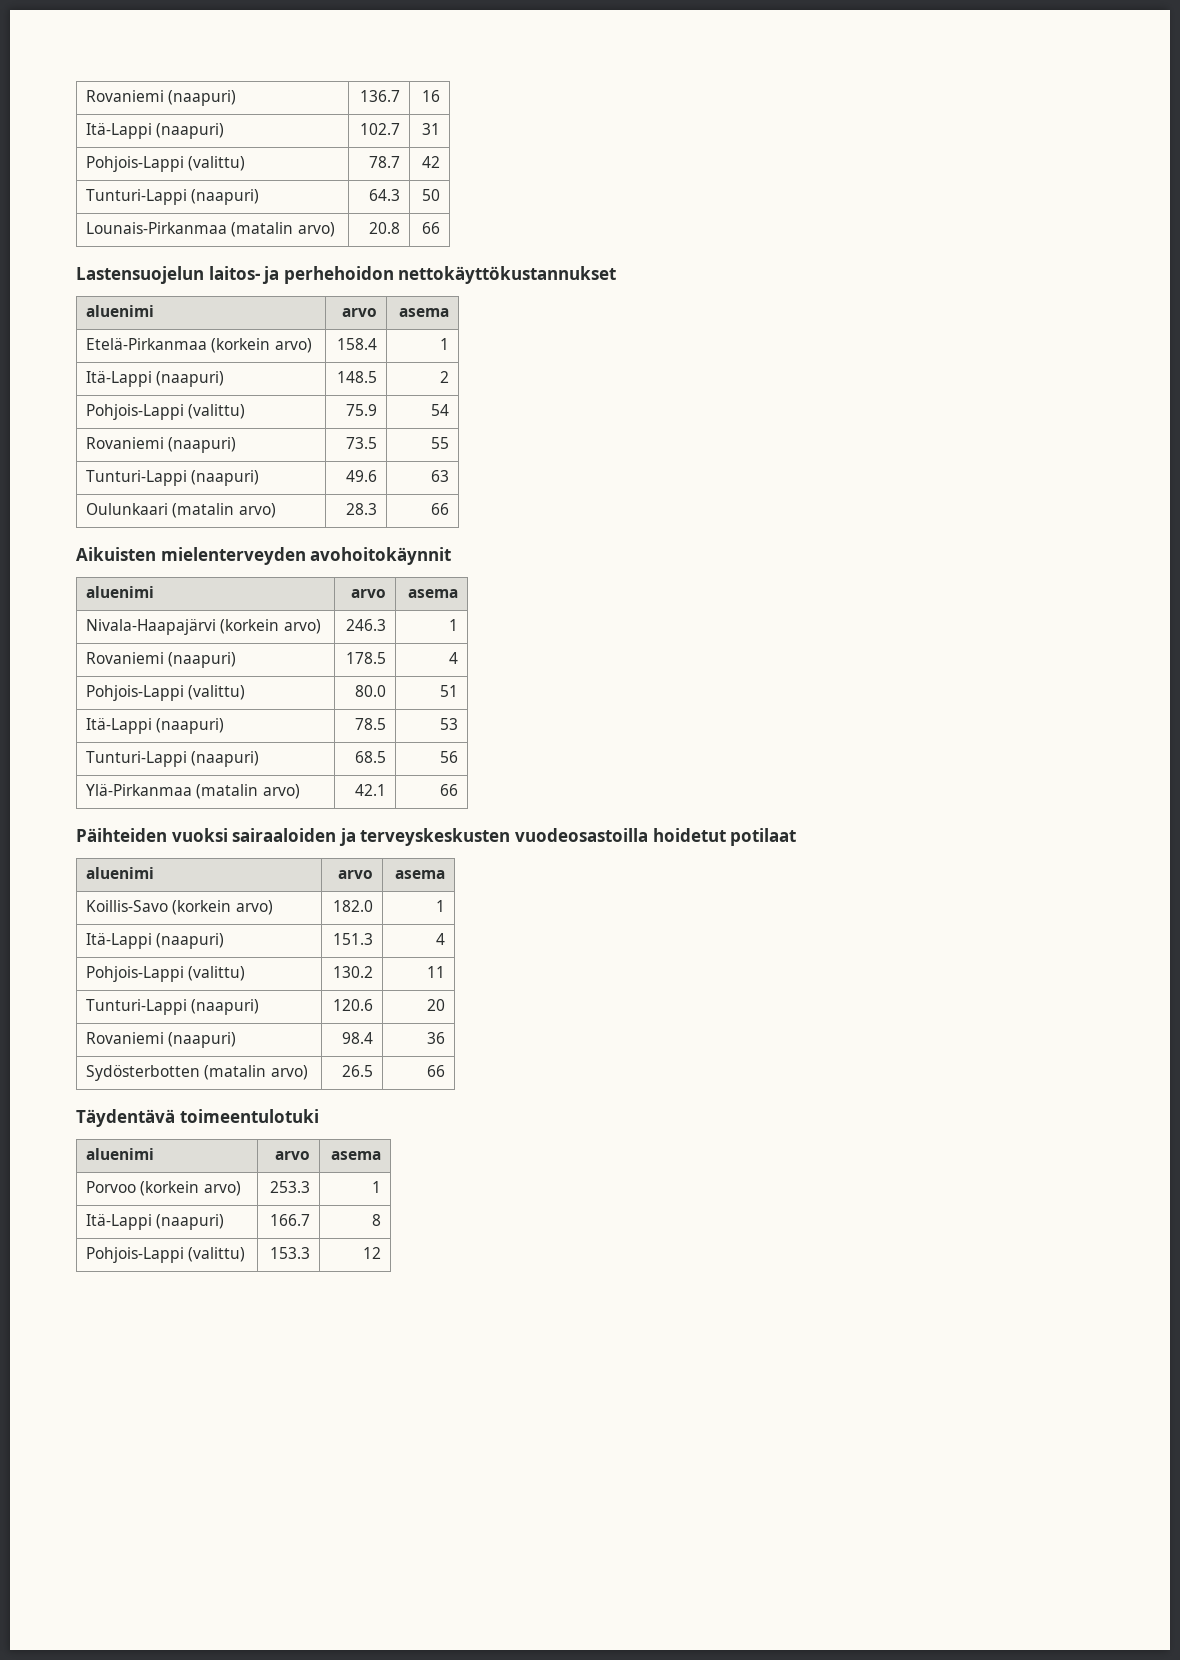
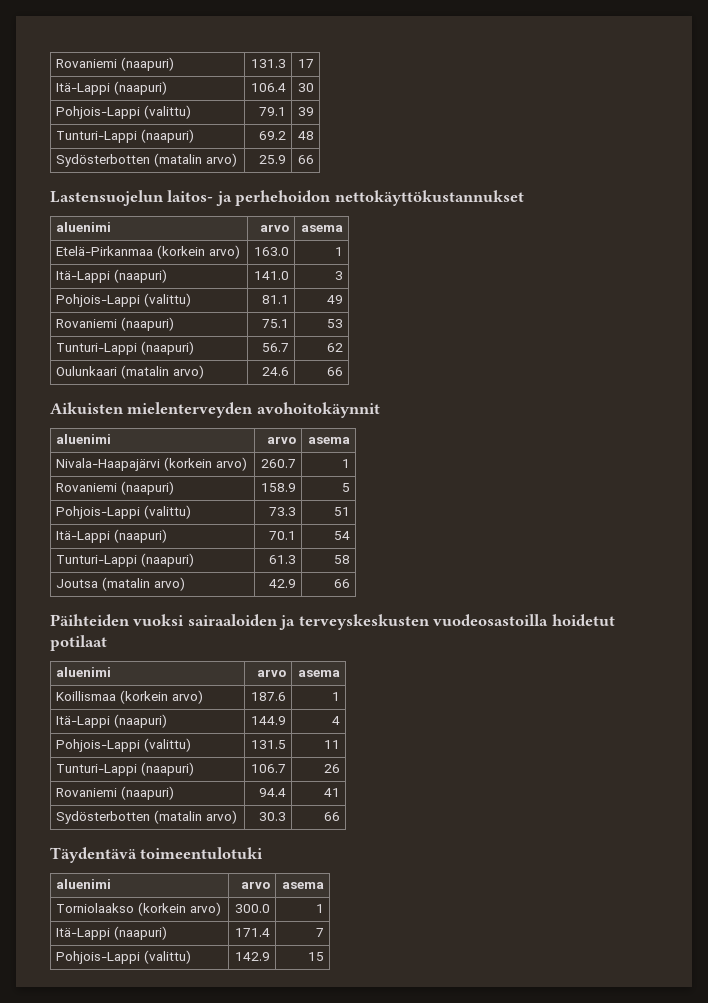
[86,90,237,106] [359,90,400,102] [421,90,440,102] [86,123,225,139] [359,123,400,135] [421,123,440,135] [86,156,246,172] [368,156,400,168] [421,156,440,168] [86,189,260,205] [368,189,400,201] [421,189,440,201] [86,222,335,237] [368,222,400,234] Rovaniemi (naapuri) | 136.7 | 16 // Itä-Lappi (naapuri) | 102.7 | 31 // Pohjois-Lappi (valittu) | 78.7 | 42 // Tunturi-Lappi (naapuri) | 64.3 | 50 // Lounais-Pirkanmaa (matalin arvo) | 20.8 -> [55,57,174,71] [251,59,287,68] [298,59,315,68] [55,81,167,95] [251,83,287,92] [298,83,315,92] [55,105,191,119] [259,107,287,116] [298,107,315,116] [55,129,194,143] [259,131,287,140] [298,131,315,140] [55,153,237,167] [259,155,287,164] Rovaniemi (naapuri) | 131.3 | 17 // Itä-Lappi (naapuri) | 106.4 | 30 // Pohjois-Lappi (valittu) | 79.1 | 39 // Tunturi-Lappi (naapuri) | 69.2 | 48 // Sydösterbotten (matalin arvo) | 25.9
[336,338,377,350] [439,338,449,350] [86,371,225,387] [336,371,377,383] [439,371,449,383] [86,404,246,420] [345,404,377,416] [430,404,449,416] [86,437,237,453] [345,437,377,449] [430,437,449,449] [86,470,260,486] [345,470,377,482] [430,470,449,482] 158.4 | 1 // Itä-Lappi (naapuri) | 148.5 | 2 // Pohjois-Lappi (valittu) | 75.9 | 54 // Rovaniemi (naapuri) | 73.5 | 55 // Tunturi-Lappi (naapuri) | 49.6 | 63 -> [254,247,290,256] [335,247,344,256] [55,269,167,283] [254,271,290,280] [335,271,344,280] [55,293,191,307] [262,295,290,304] [327,295,344,304] [55,317,174,331] [262,319,290,328] [327,319,344,328] [55,341,194,355] [262,343,290,352] [327,343,344,352] 163.0 | 1 // Itä-Lappi (naapuri) | 141.0 | 3 // Pohjois-Lappi (valittu) | 81.1 | 49 // Rovaniemi (naapuri) | 75.1 | 53 // Tunturi-Lappi (naapuri) | 56.7 | 62
[345,503,377,515] 28.3 -> [262,367,290,376] 24.6
[345,619,386,631] 246.3 -> [261,459,297,468] 260.7
[345,652,386,664] [448,652,458,664] [86,685,246,701] [354,685,386,697] 178.5 | 4 // Pohjois-Lappi (valittu) | 80.0 -> [261,483,297,492] [342,483,351,492] [55,505,191,519] [269,507,297,516] 158.9 | 5 // Pohjois-Lappi (valittu) | 73.3
[354,718,386,730] [439,718,458,730] [86,751,260,767] [354,751,386,763] [439,751,458,763] [86,784,300,799] [354,784,386,796] 78.5 | 53 // Tunturi-Lappi (naapuri) | 68.5 | 56 // Ylä-Pirkanmaa (matalin arvo) | 42.1 -> [269,531,297,540] [334,531,351,540] [55,553,194,567] [269,555,297,564] [334,555,351,564] [55,577,185,591] [269,579,297,588] 70.1 | 54 // Tunturi-Lappi (naapuri) | 61.3 | 58 // Joutsa (matalin arvo) | 42.9
[86,900,273,915] [332,900,373,912] [435,900,445,912] [86,933,225,949] [332,933,373,945] [435,933,445,945] [86,966,246,982] [332,966,373,978] Koillis-Savo (korkein arvo) | 182.0 | 1 // Itä-Lappi (naapuri) | 151.3 | 4 // Pohjois-Lappi (valittu) | 130.2 -> [55,690,203,704] [251,692,287,701] [332,692,341,701] [55,714,167,728] [251,716,287,725] [332,716,341,725] [55,738,191,752] [251,740,287,749] Koillismaa (korkein arvo) | 187.6 | 1 // Itä-Lappi (naapuri) | 144.9 | 4 // Pohjois-Lappi (valittu) | 131.5
[332,999,373,1011] [426,999,445,1011] [86,1032,237,1048] [341,1032,373,1044] [426,1032,445,1044] [86,1065,308,1081] [341,1065,373,1077] 120.6 | 20 // Rovaniemi (naapuri) | 98.4 | 36 // Sydösterbotten (matalin arvo) | 26.5 -> [251,764,287,773] [324,764,341,773] [55,786,174,800] [259,788,287,797] [324,788,341,797] [55,810,237,824] [259,812,287,821] 106.7 | 26 // Rovaniemi (naapuri) | 94.4 | 41 // Sydösterbotten (matalin arvo) | 30.3
[86,1181,241,1196] [269,1181,310,1193] [371,1181,381,1193] [86,1214,225,1230] [269,1214,310,1226] [371,1214,381,1226] [86,1247,246,1263] [269,1247,310,1259] [362,1247,381,1259] Porvoo (korkein arvo) | 253.3 | 1 // Itä-Lappi (naapuri) | 166.7 | 8 // Pohjois-Lappi (valittu) | 153.3 | 12 -> [55,902,221,916] [235,904,271,913] [316,904,325,913] [55,926,167,940] [235,928,271,937] [316,928,325,937] [55,950,191,964] [235,952,271,961] [308,952,325,961] Torniolaakso (korkein arvo) | 300.0 | 1 // Itä-Lappi (naapuri) | 171.4 | 7 // Pohjois-Lappi (valittu) | 142.9 | 15

